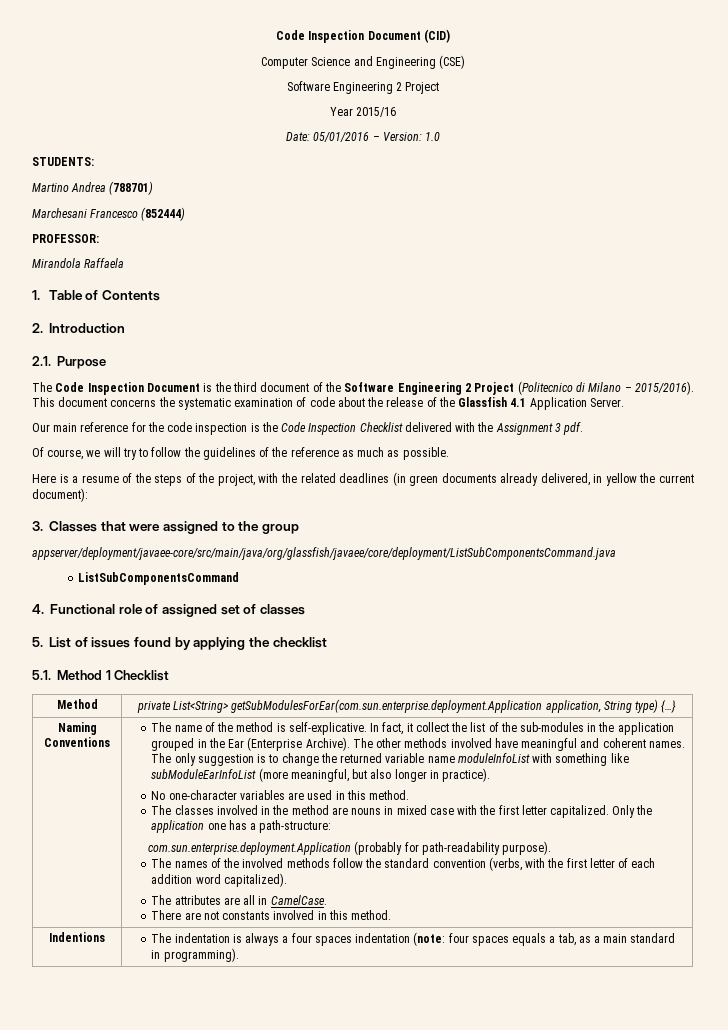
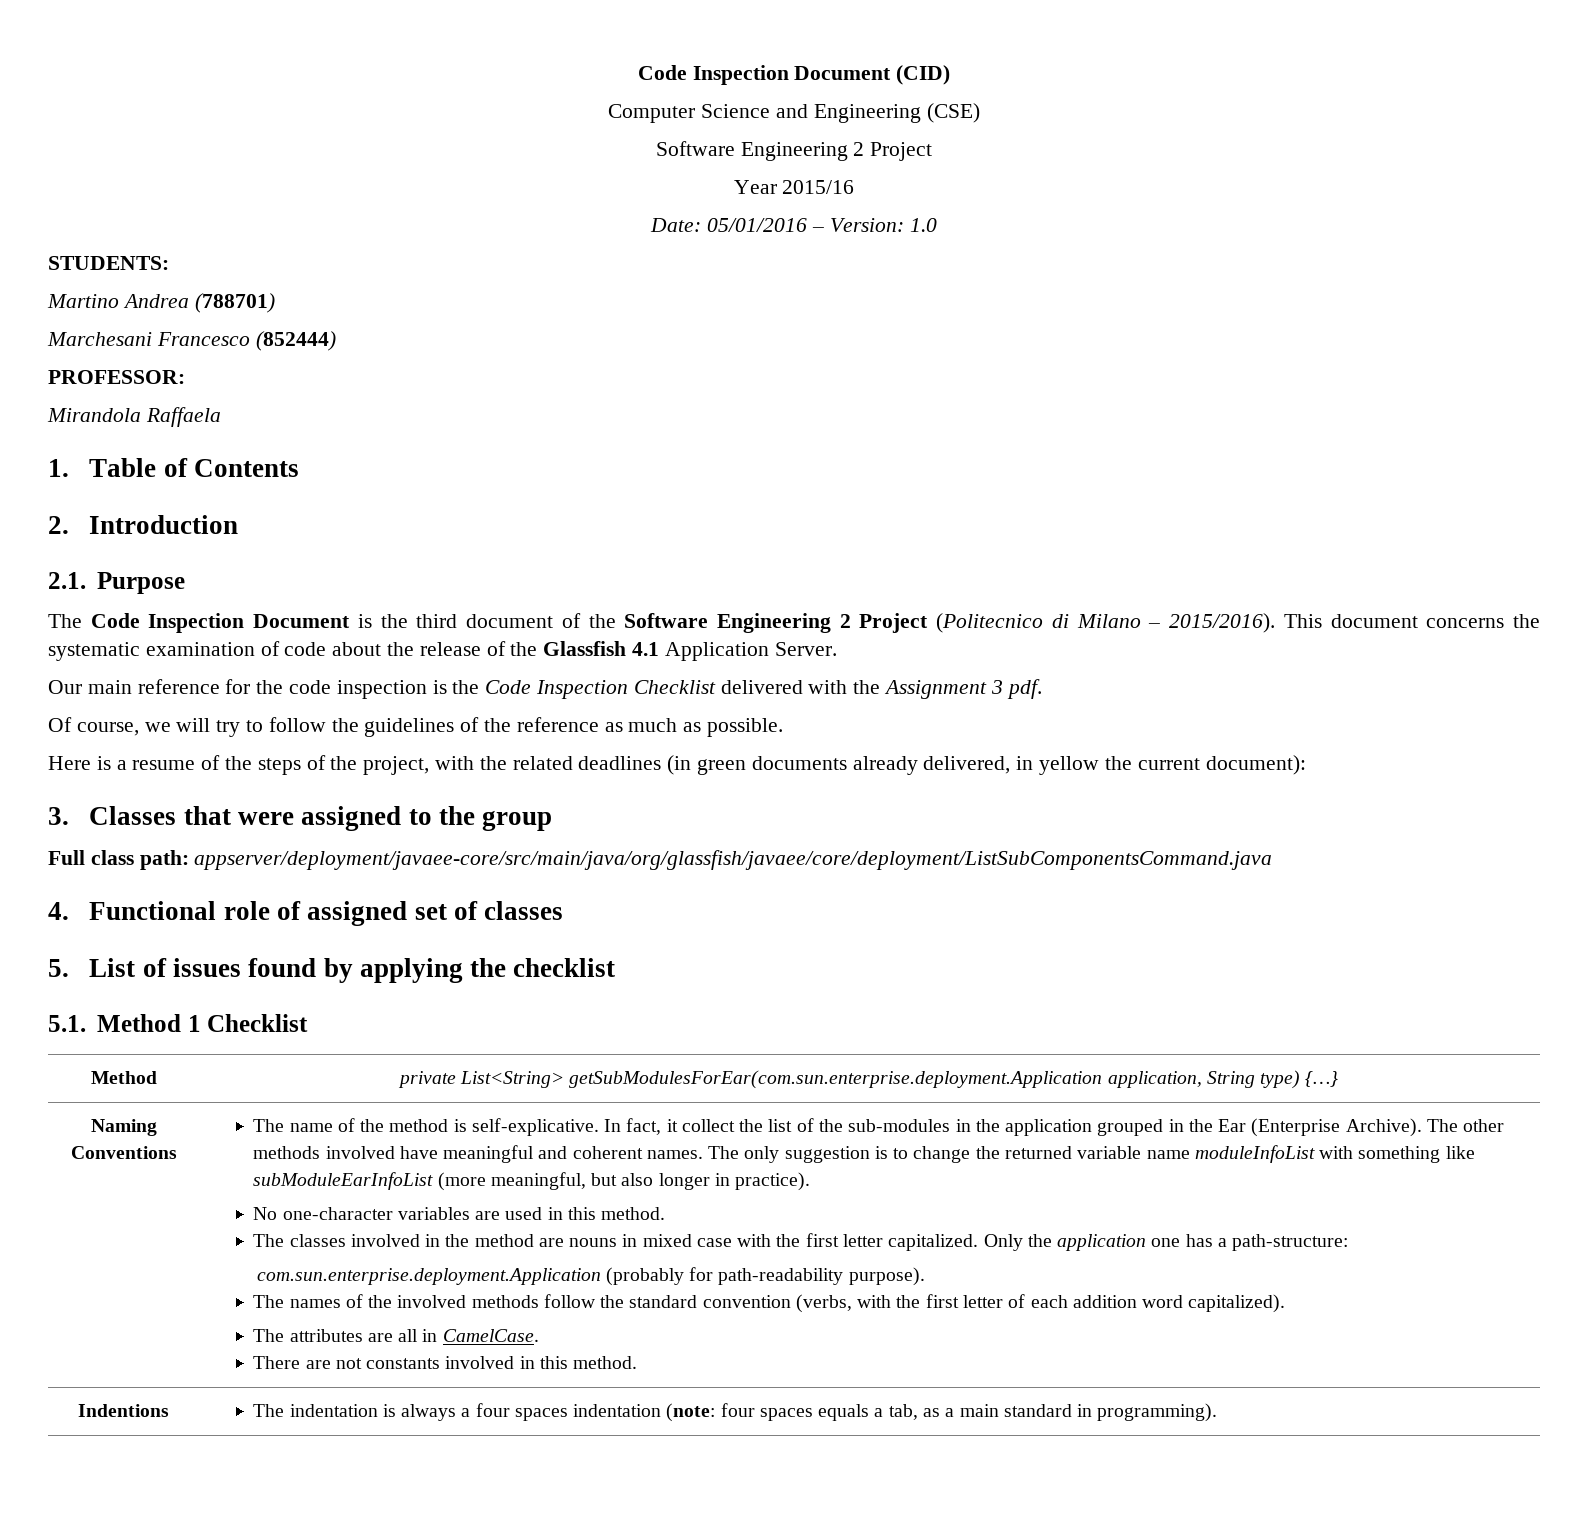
(299, 529) none -> [48,850,189,870] Full class path:
[78,572,240,585] // ListSubComponentsCommand -> (1273, 860) none

